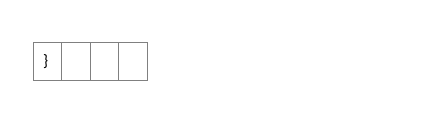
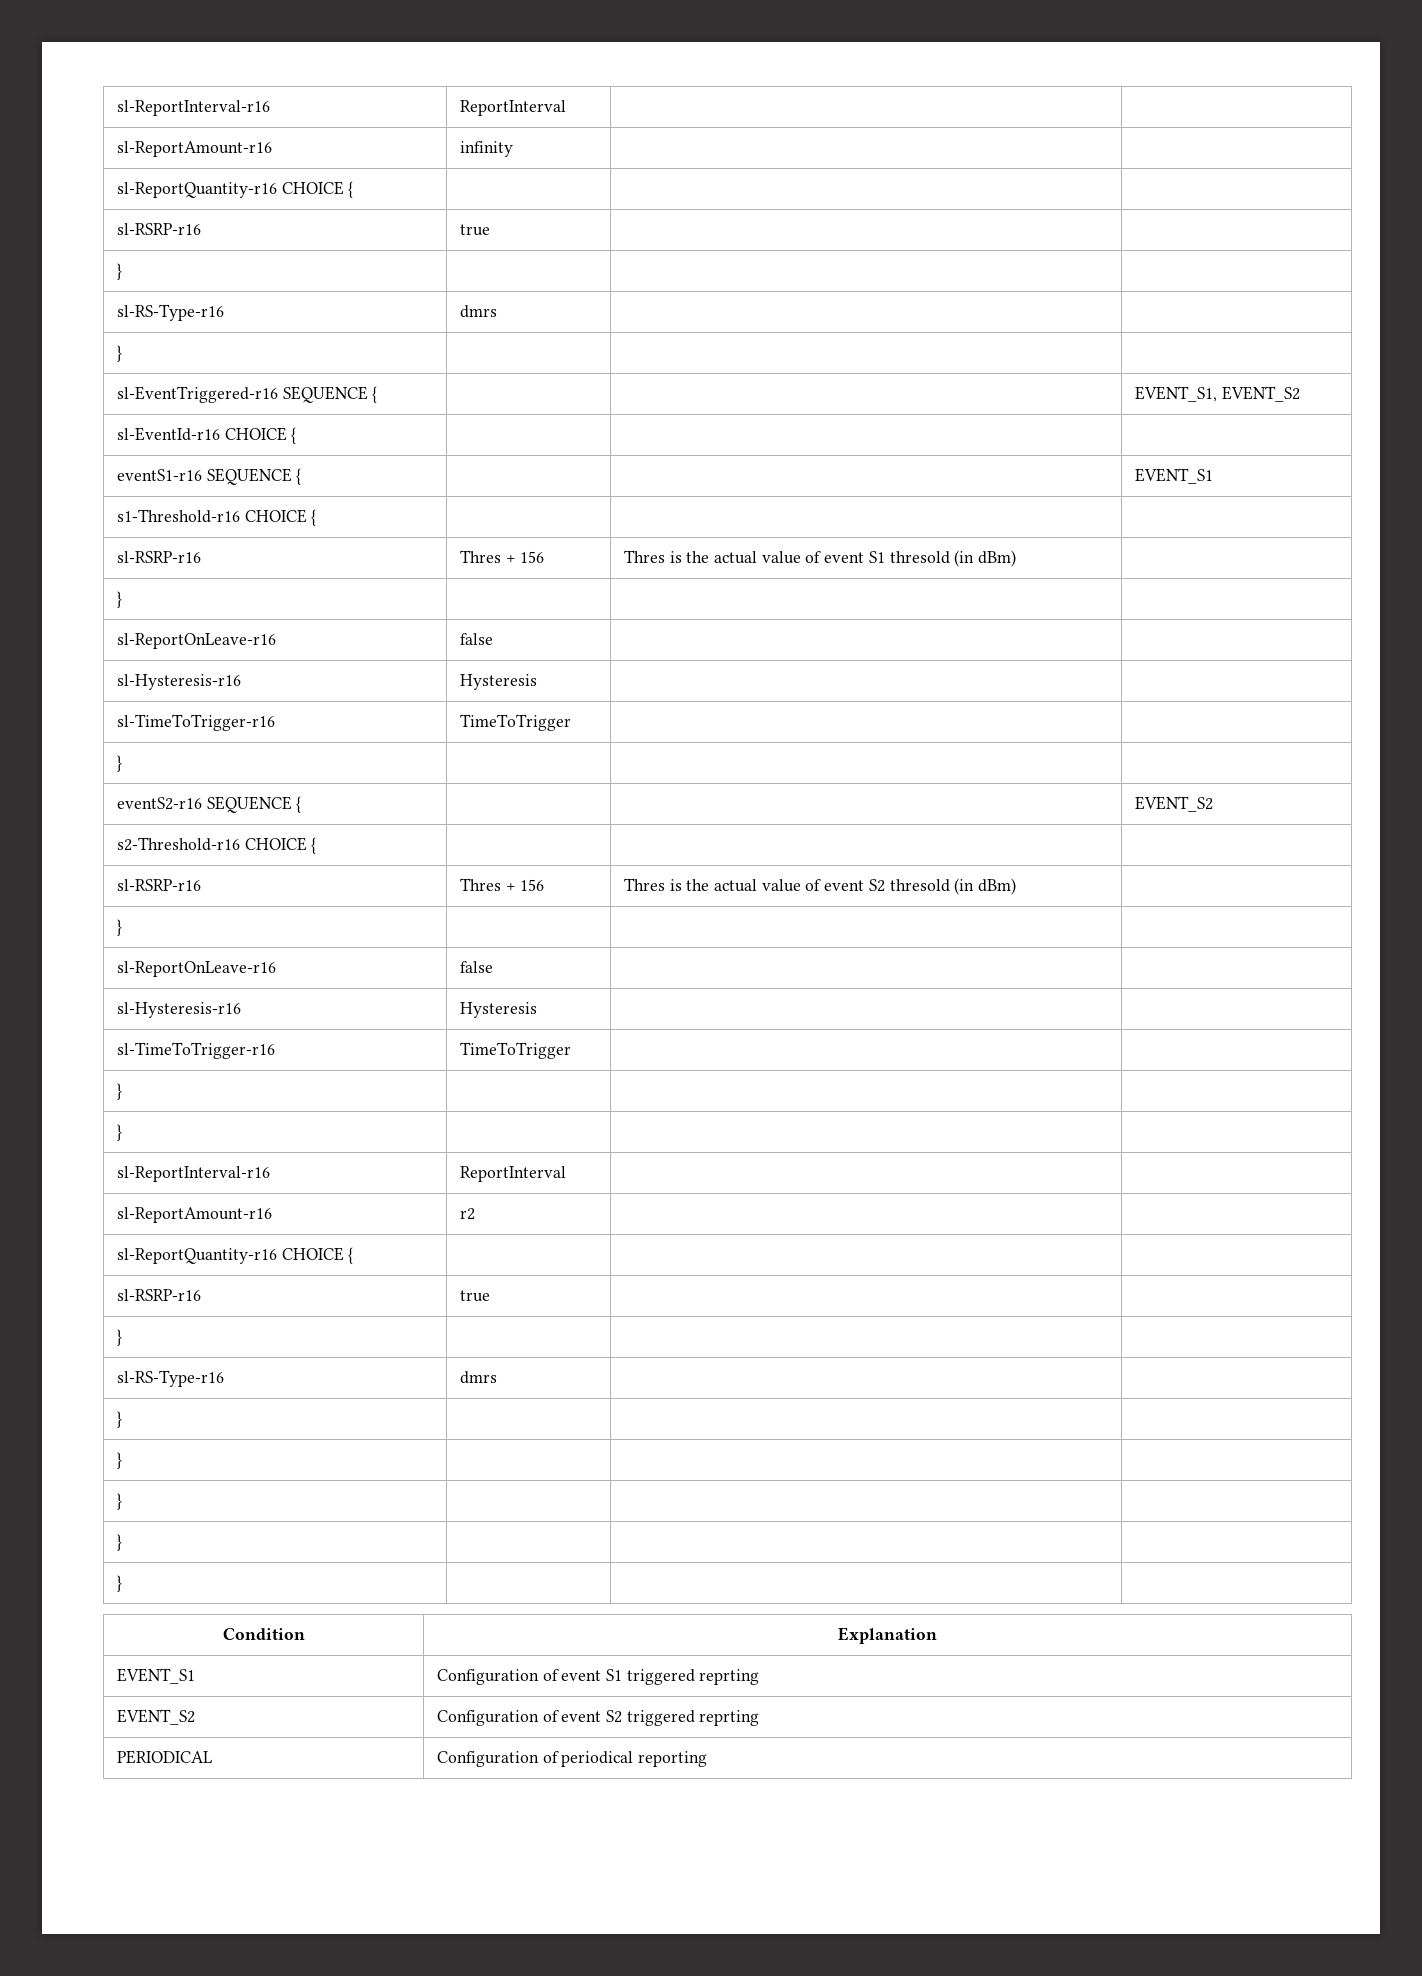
[43,54,49,69] } | | | -> [116,100,270,116] [459,100,566,116] [116,141,272,157] [459,141,513,157] [116,181,354,198] [116,223,201,235] [459,224,490,236] [116,263,122,280] [116,304,224,321] [459,305,497,318] [116,345,122,362] [116,386,378,403] [1134,386,1300,402] [116,427,297,444] [116,468,302,485] [1134,468,1213,484] [116,509,317,526] [116,551,201,563] [459,550,545,563] [623,550,1017,567] [116,591,122,608] [116,633,276,649] [459,633,493,645] [116,674,241,690] [459,674,537,690] [116,714,275,731] [459,714,571,731] [116,755,122,772] [116,796,302,813] [1134,796,1213,812] [116,837,317,854] [116,879,201,891] [459,878,545,891] [623,878,1017,895] [116,919,122,936] [116,961,276,977] [459,961,493,973] [116,1002,241,1018] [459,1002,537,1018] [116,1042,275,1059] [459,1042,571,1059] [116,1083,122,1100] [116,1124,122,1141] [116,1166,270,1182] [459,1166,566,1182] [116,1207,272,1223] [459,1208,475,1220] [116,1247,354,1264] [116,1289,201,1301] [459,1290,490,1302] [116,1329,122,1346] [116,1370,224,1387] [459,1371,497,1384] [116,1411,122,1428] [116,1452,122,1469] [116,1493,122,1510] [116,1534,122,1551] [116,1575,122,1592] [222,1628,305,1640] [838,1627,937,1644] [116,1668,195,1684] [436,1669,760,1685] [116,1709,195,1725] [436,1710,760,1726] [116,1750,212,1764] [436,1751,707,1767] sl-ReportInterval-r16 | ReportInterval | | // sl-ReportAmount-r16 | infinity | | // sl-ReportQuantity-r16 CHOICE { | | | // sl-RSRP-r16 | true | | // } | | | // sl-RS-Type-r16 | dmrs | | // } | | | // sl-EventTriggered-r16 SEQUENCE { | | | EVENT_S1, EVENT_S2 // sl-EventId-r16 CHOICE { | | | // eventS1-r16 SEQUENCE { | | | EVENT_S1 // s1-Threshold-r16 CHOICE { | | | // sl-RSRP-r16 | Thres + 156 | Thres is the actual value of event S1 thresold (in dBm) | // } | | | // sl-ReportOnLeave-r16 | false | | // sl-Hysteresis-r16 | Hysteresis | | // sl-TimeToTrigger-r16 | TimeToTrigger | | // } | | | // eventS2-r16 SEQUENCE { | | | EVENT_S2 // s2-Threshold-r16 CHOICE { | | | // sl-RSRP-r16 | Thres + 156 | Thres is the actual value of event S2 thresold (in dBm) | // } | | | // sl-ReportOnLeave-r16 | false | | // sl-Hysteresis-r16 | Hysteresis | | // sl-TimeToTrigger-r16 | TimeToTrigger | | // } | | | // } | | | // sl-ReportInterval-r16 | ReportInterval | | // sl-ReportAmount-r16 | r2 | | // sl-ReportQuantity-r16 CHOICE { | | | // sl-RSRP-r16 | true | | // } | | | // sl-RS-Type-r16 | dmrs | | // } | | | // } | | | // } | | | // } | | | // } | | | // Condition | Explanation // EVENT_S1 | Configuration of event S1 triggered reprting // EVENT_S2 | Configuration of event S2 triggered reprting // PERIODICAL | Configuration of periodical reporting

